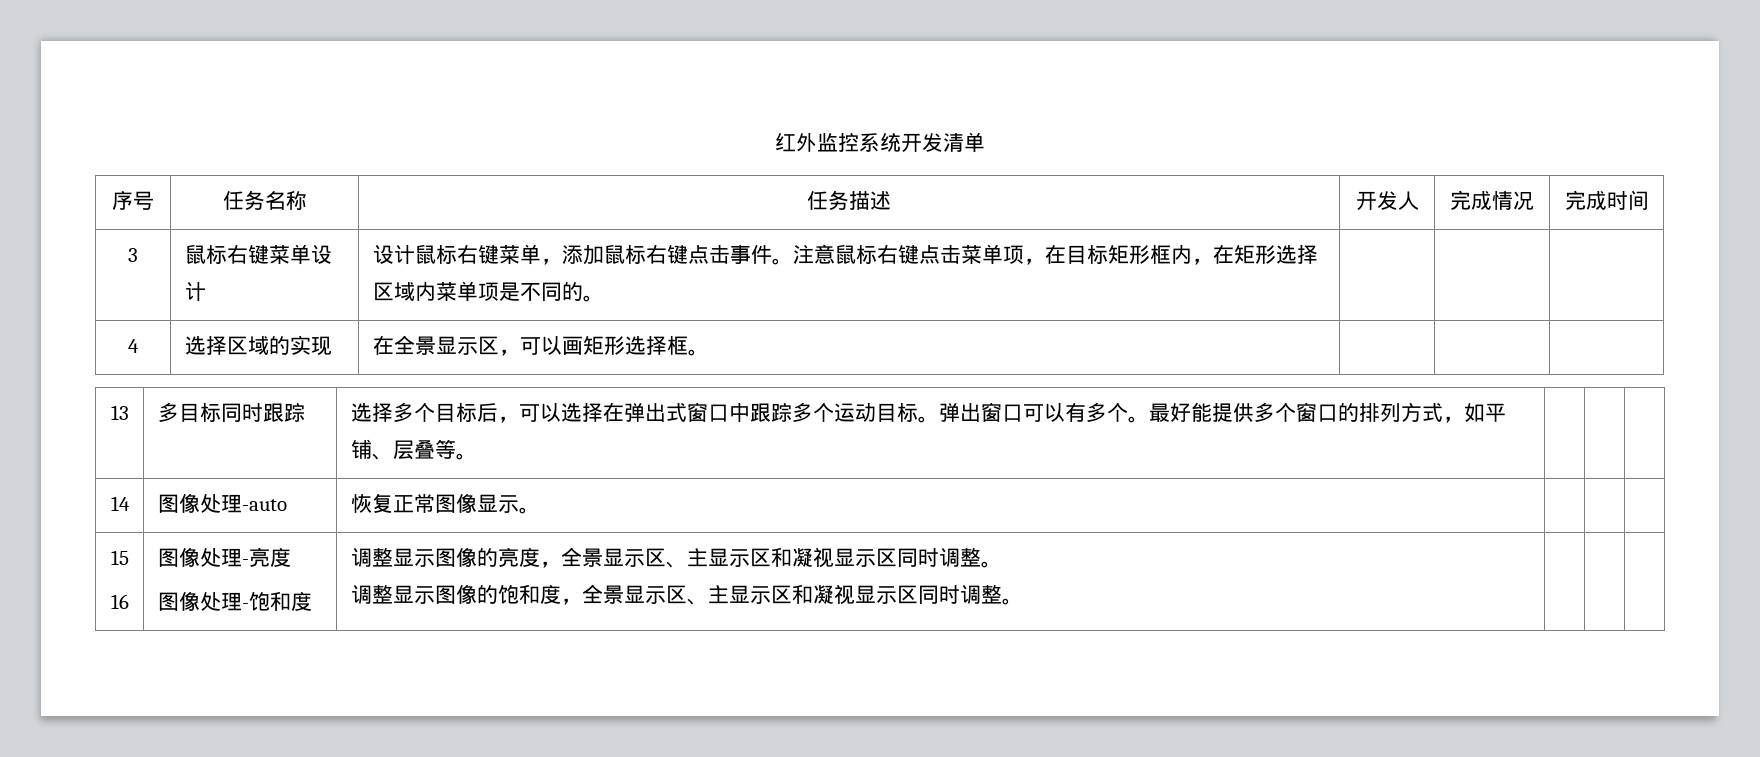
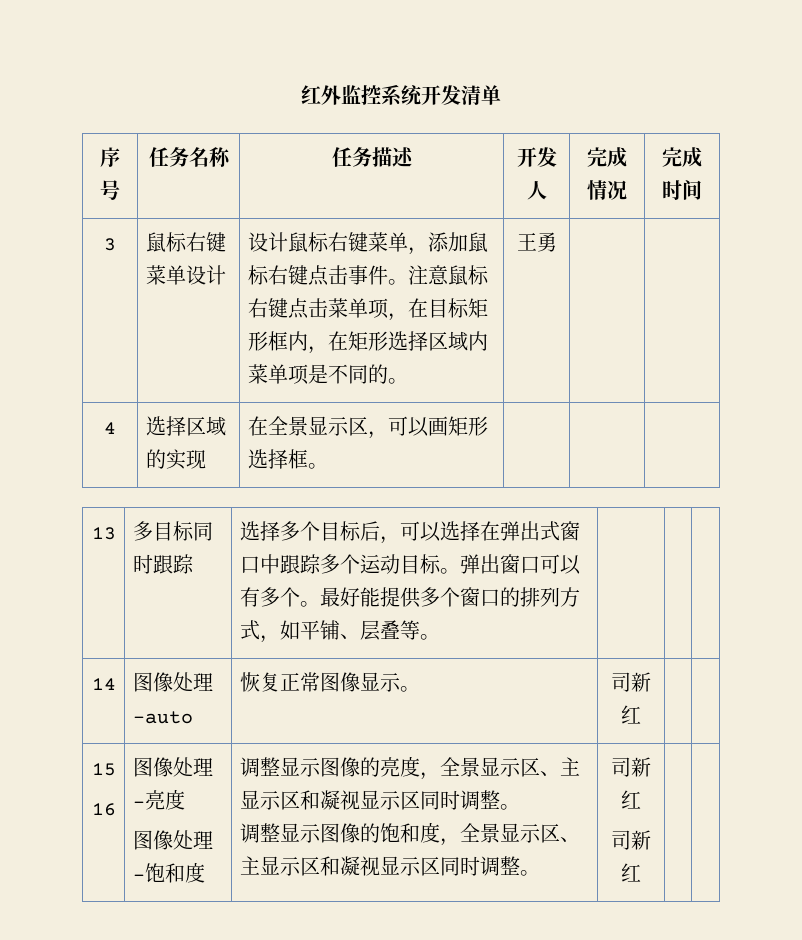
(604, 298) none -> [516,232,557,252] 王勇
(540, 510) none -> [611,672,651,692] [621,705,641,724] 司新红
(1023, 601) none -> [611,757,651,777] [621,790,641,809] [611,830,651,850] [621,863,641,882] 司新红 // 司新红

